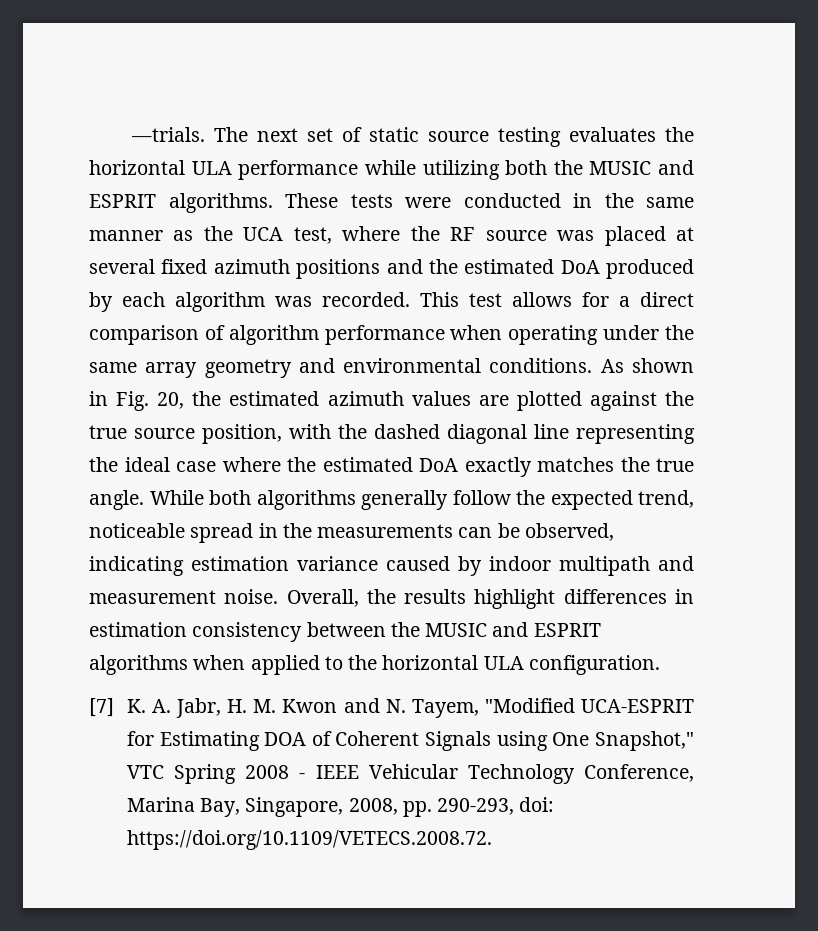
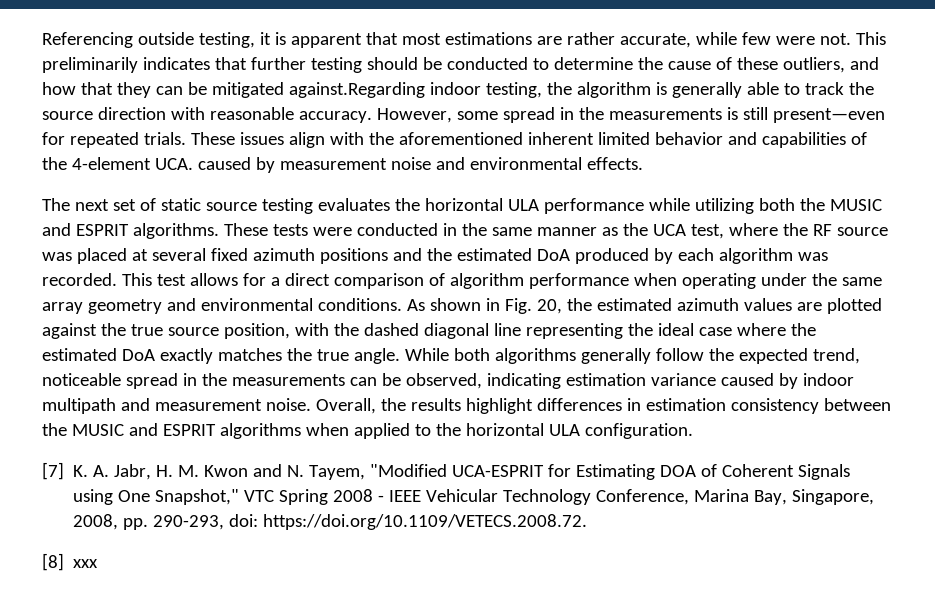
[131,127,206,142] —trials. -> [42,32,886,48] [42,57,879,73] [42,82,874,98] [42,107,885,123] [42,132,867,148] [42,157,643,173] Referencing outside testing, it is apparent that most estimations are rather accurate, while few were not. This preliminarily indicates that further testing should be conducted to determine the cause of these outliers, and how that they can be mitigated against.Regarding indoor testing, the algorithm is generally able to track the source direction with reasonable accuracy. However, some spread in the measurements is still present—even for repeated trials. These issues align with the aforementioned inherent limited behavior and capabilities of the 4-element UCA. caused by measurement noise and environmental effects. //
(492, 840) none -> [42,553,99,571] // [8] xxx

